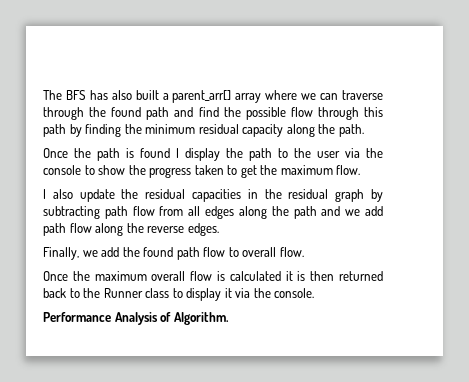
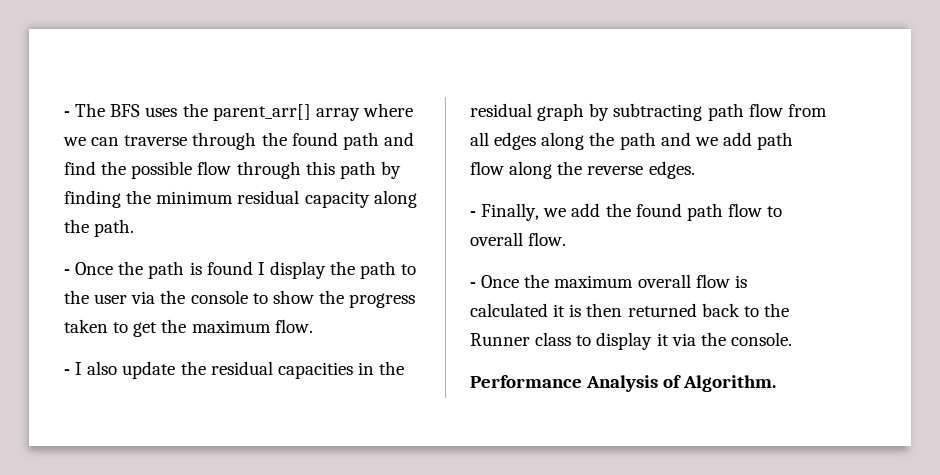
(43, 95) none -> [64,111,70,117] -
[89,90,169,100] has also built a -> [145,103,208,117] uses the
(364, 130) none -> [64,269,70,275] -
(361, 170) none -> [64,369,70,375] -
(219, 229) none -> [470,211,476,217] -
(304, 252) none -> [470,282,476,288] -

